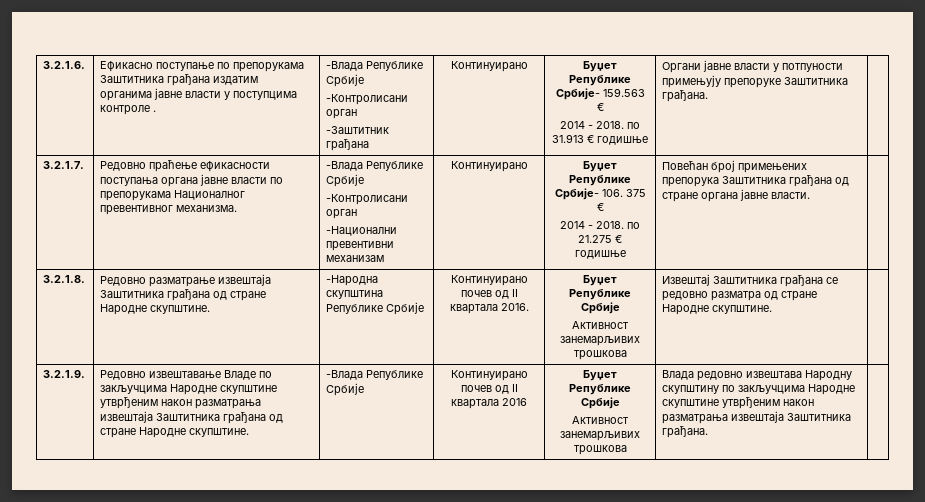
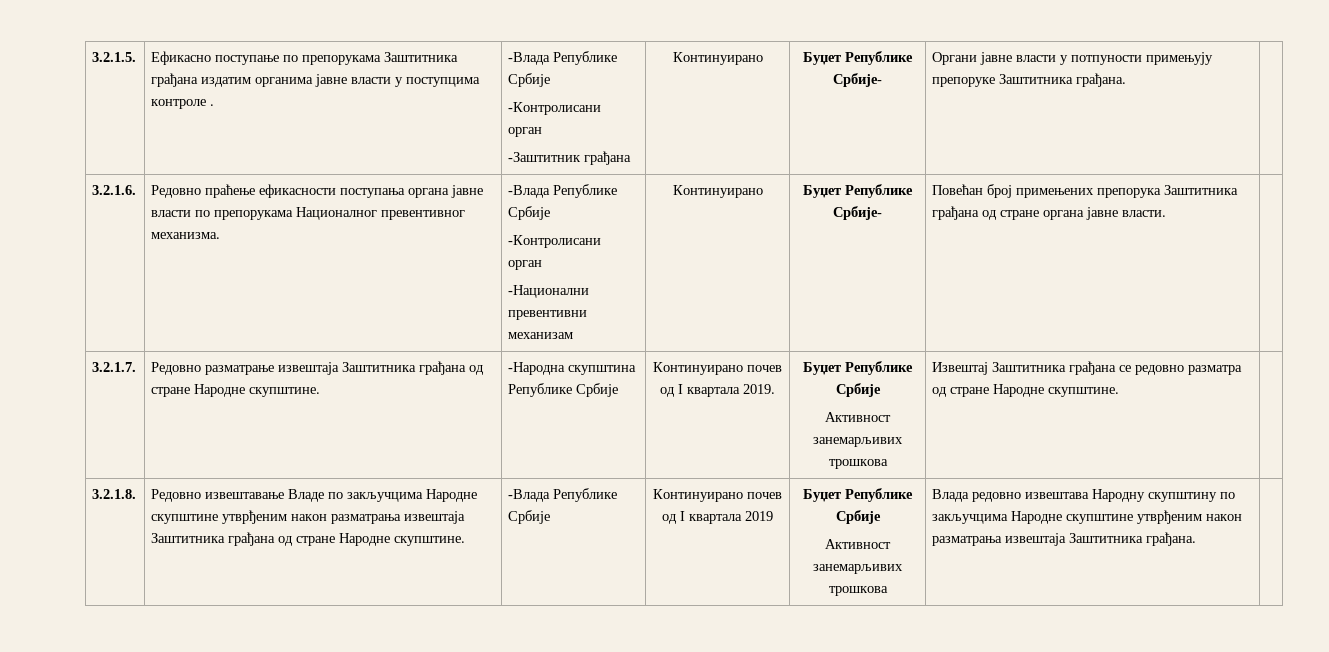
[43,61,86,69] 3.2.1.6. -> [92,52,137,62] 3.2.1.5.
[602,88,645,97] [596,103,604,111] [560,121,640,129] [552,134,648,145] 159.563 € // 2014 - 2018. по 31.913 € годишње -> (882, 80) none
[43,161,85,169] 3.2.1.7. -> [92,185,137,195] 3.2.1.6.
[601,189,646,197] [596,203,604,211] [560,221,640,229] [578,235,622,243] [574,250,626,259] 106. 375 € // 2014 - 2018. по 21.275 € годишње -> (882, 213) none
[43,275,86,283] 3.2.1.8. -> [92,362,137,372] 3.2.1.7.
[511,289,518,297] [449,303,529,314] II квартала 2016. -> [678,384,775,397] I квартала 2019.
[43,370,86,378] 3.2.1.9. -> [92,489,137,499] 3.2.1.8.
[511,384,518,392] [451,398,527,409] II квартала 2016 -> [680,511,773,524] I квартала 2019

